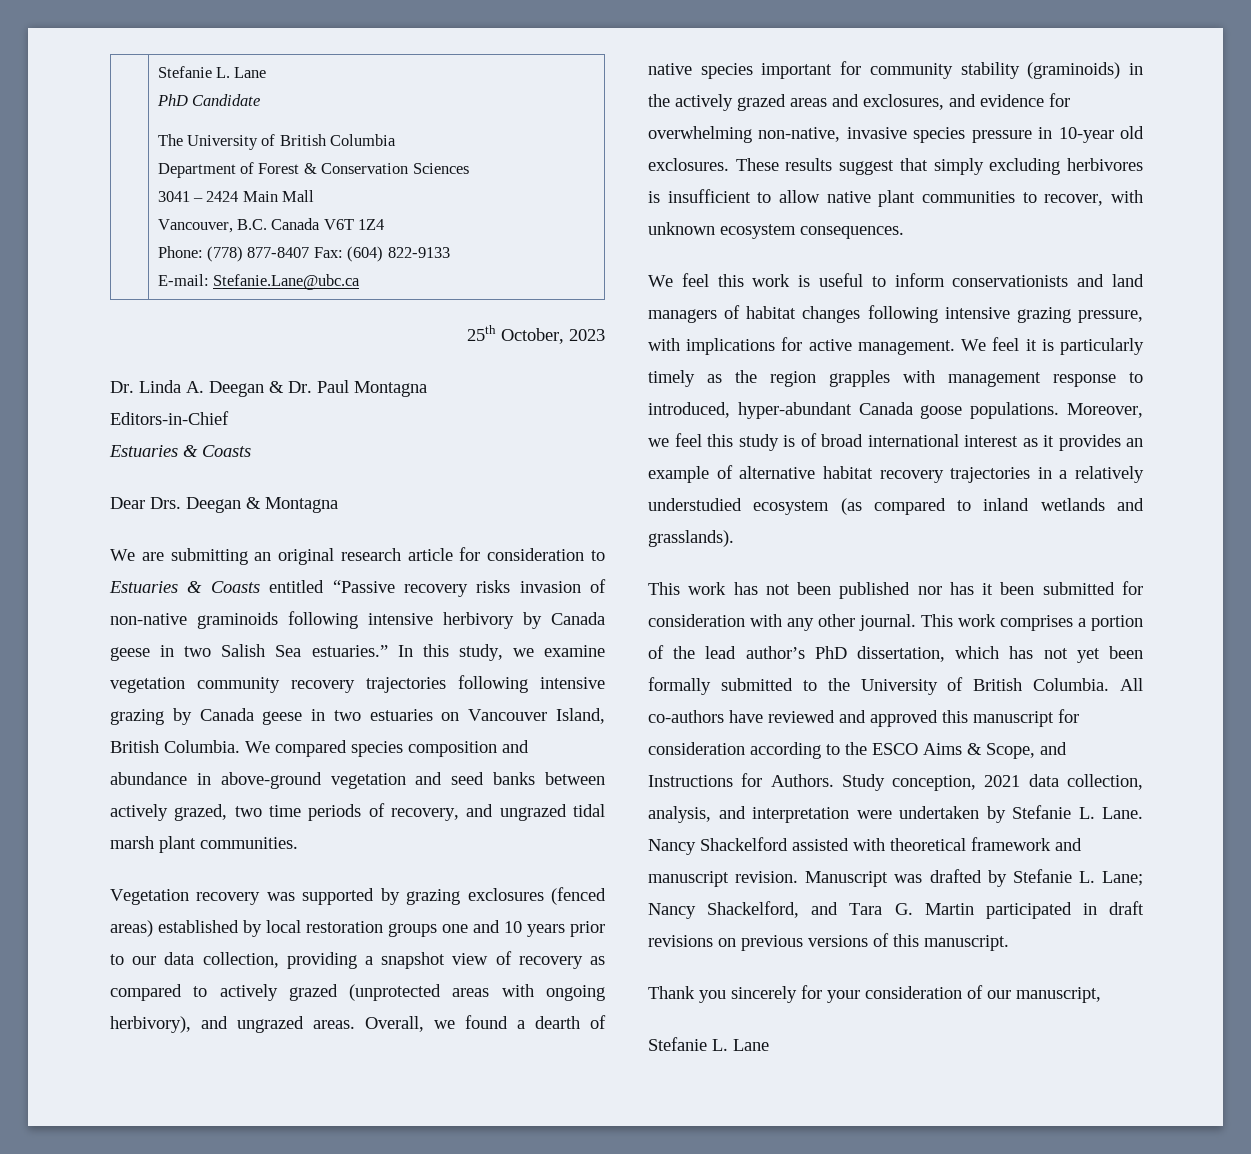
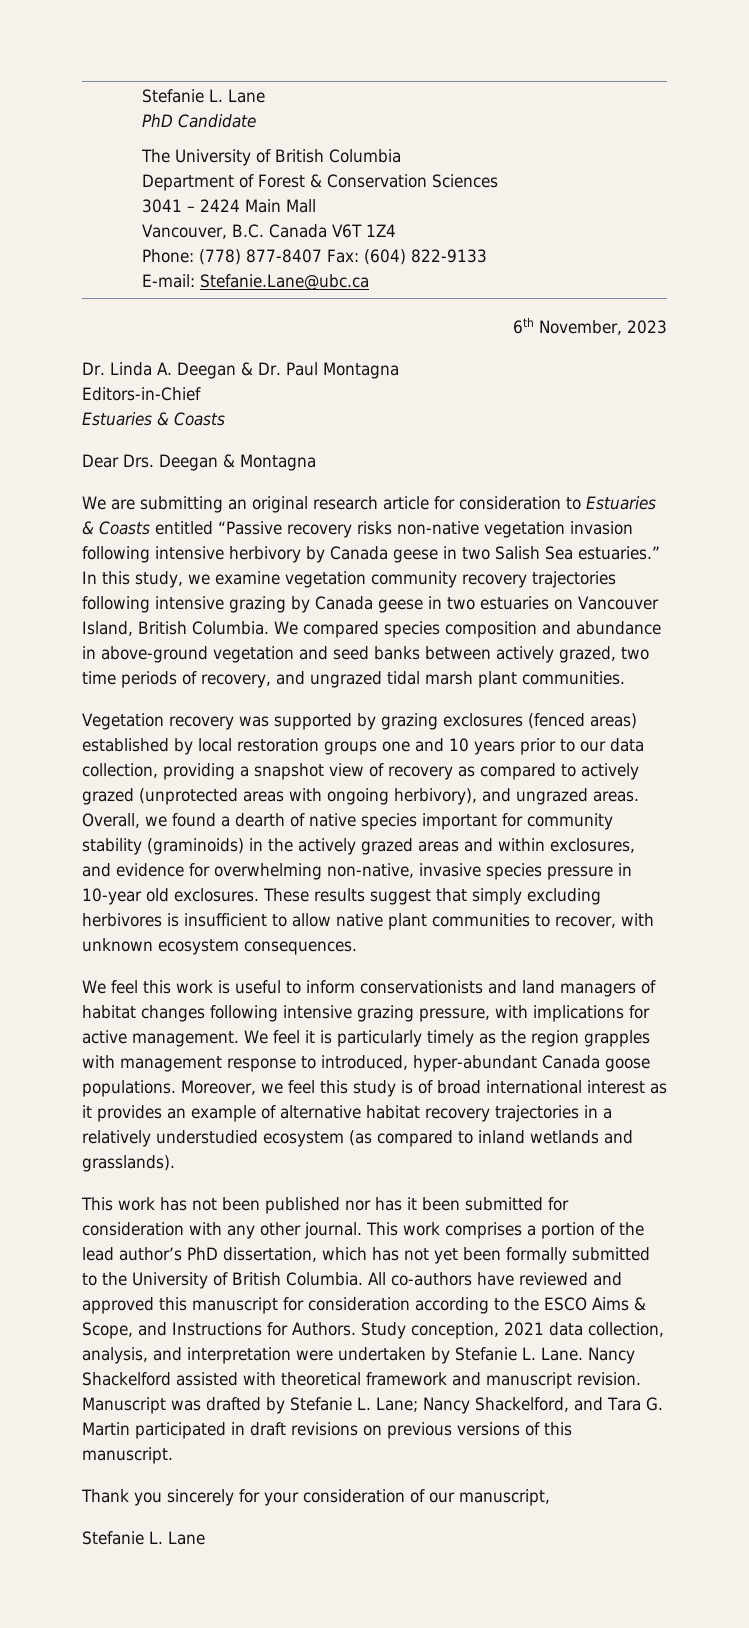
[467,325,564,344] 25th October, -> [513,317,622,335] 6th November,
[519,579,606,593] [110,612,278,629] invasion of non-native graminoids -> [397,521,633,538] non-native vegetation invasion
(859, 100) none -> [498,838,545,851] within

